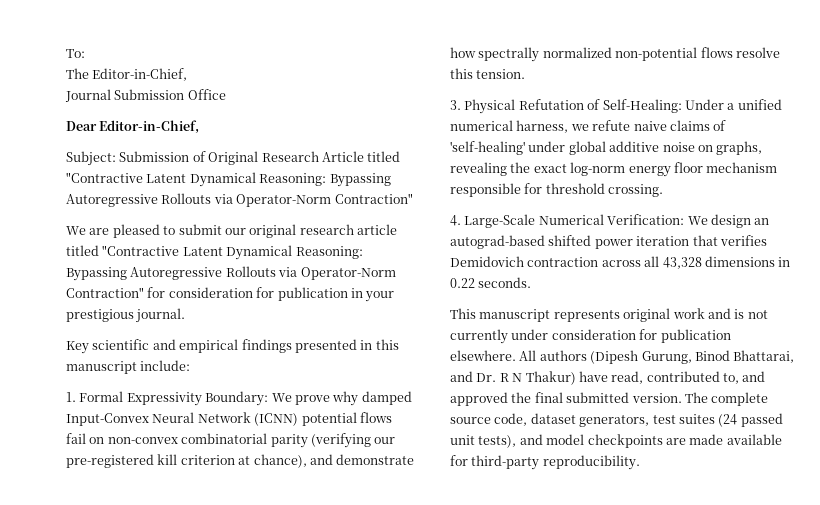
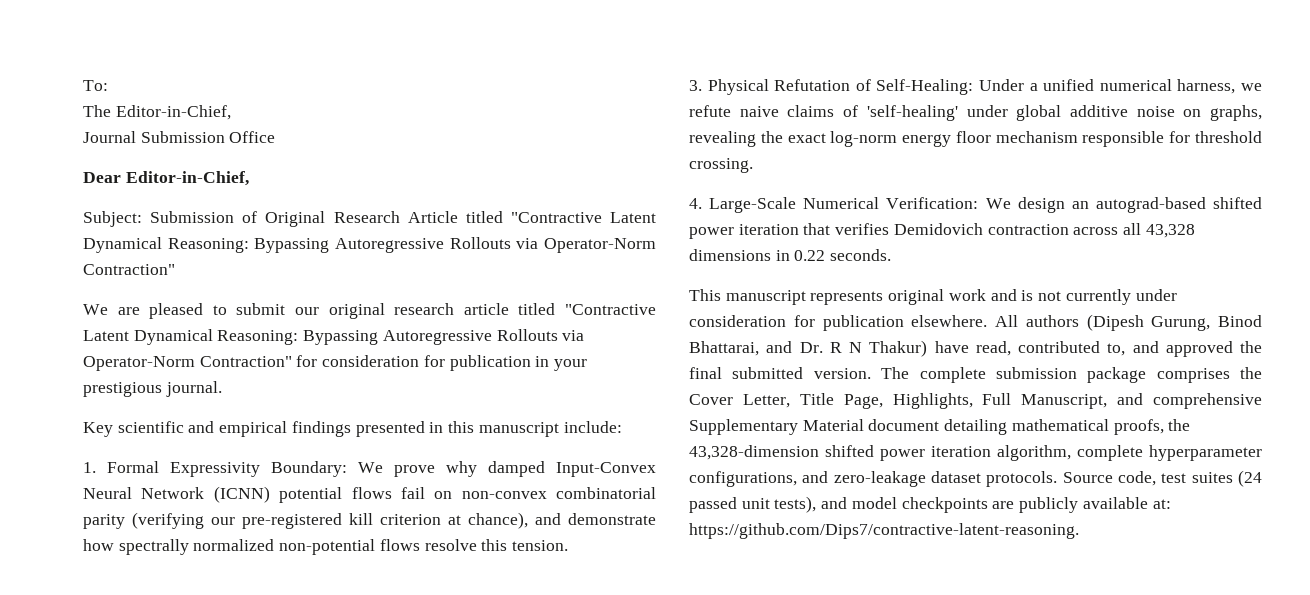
[450,413,650,427] source code, dataset generators, -> [995,367,1262,383] [689,393,1262,409] [689,419,1191,435] [689,445,1262,461] [689,471,1156,487] submission package comprises the Cover Letter, Title Page, Highlights, Full Manuscript, and comprehensive Supplementary Material document detailing mathematical proofs, the 43,328-dimension shifted power iteration algorithm, complete hyperparameter configurations, and zero-leakage dataset protocols. Source code,
[689,434,782,445] [450,455,640,470] made available for third-party reproducibility. -> [1019,497,1171,513] [689,523,1079,539] publicly available at: https://github.com/Dips7/contractive-latent-reasoning.

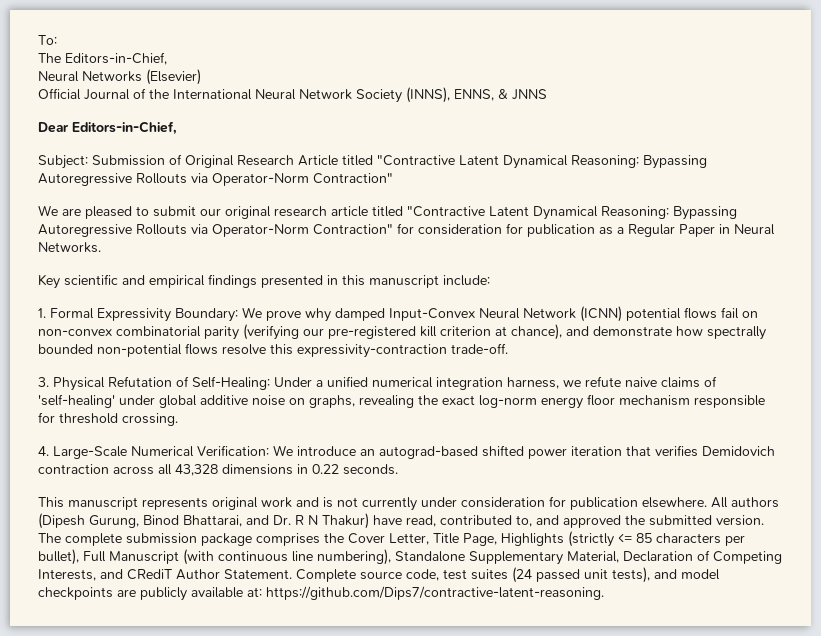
[115,105,231,120] [83,131,276,143] Editor-in-Chief, // Journal Submission Office -> [65,52,167,65] [38,69,201,85] [38,87,547,103] Editors-in-Chief, // Neural Networks (Elsevier) // Official Journal of the International Neural Network Society (INNS), ENNS, & JNNS
[125,171,249,186] Editor-in-Chief, -> [72,121,177,135] Editors-in-Chief,
[535,356,588,371] [83,381,222,397] in your prestigious journal. -> [599,224,775,237] [38,242,101,253] as a Regular Paper in Neural Networks.
[193,539,275,551] normalized -> [38,344,93,354] bounded
[512,540,569,551] tension. -> [297,343,508,358] expressivity-contraction trade-off.
(1172, 85) none -> [436,377,503,390] integration
[1017,197,1065,213] design -> [297,446,356,456] introduce
[689,367,722,379] final -> (645, 520) none
[892,393,1262,409] [689,419,1191,435] [689,445,1262,461] [689,471,1113,487] Highlights, Full Manuscript, and comprehensive Supplementary Material document detailing mathematical proofs, the 43,328-dimension shifted power iteration algorithm, complete hyperparameter configurations, and zero-leakage dataset protocols. Source -> [501,531,745,547] [38,549,782,565] [38,569,402,582] Highlights (strictly <= 85 characters per bullet), Full Manuscript (with continuous line numbering), Standalone Supplementary Material, Declaration of Competing Interests, and CRediT Author Statement. Complete source

